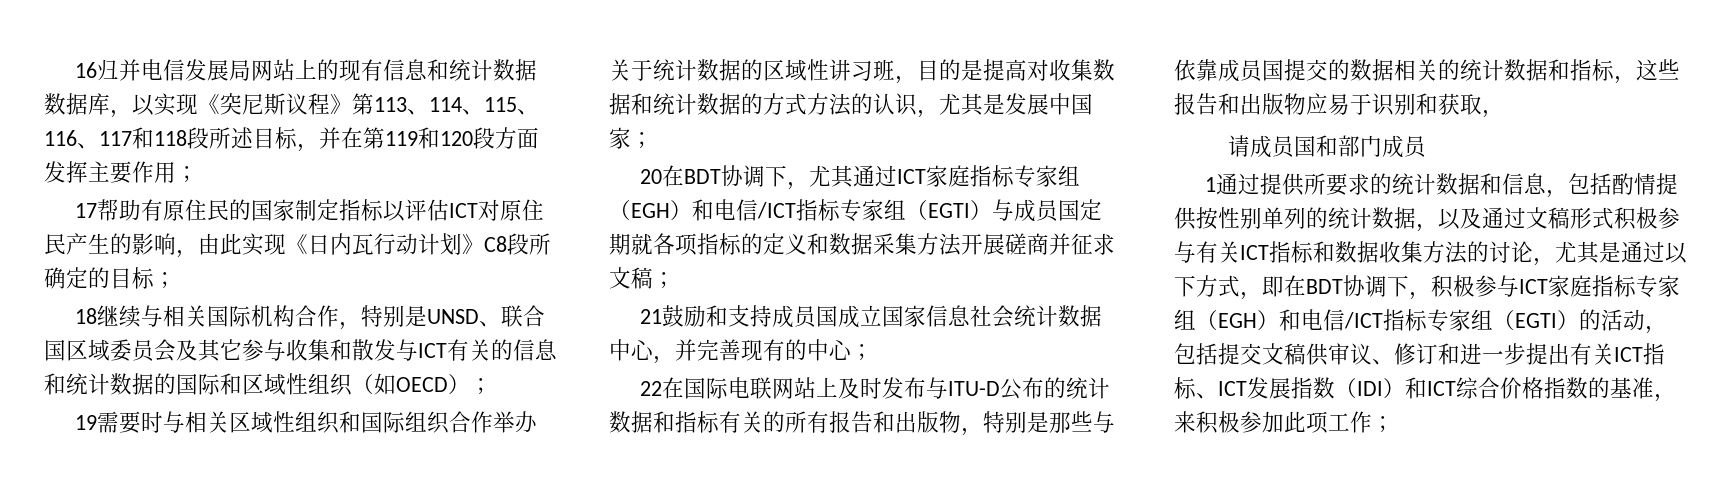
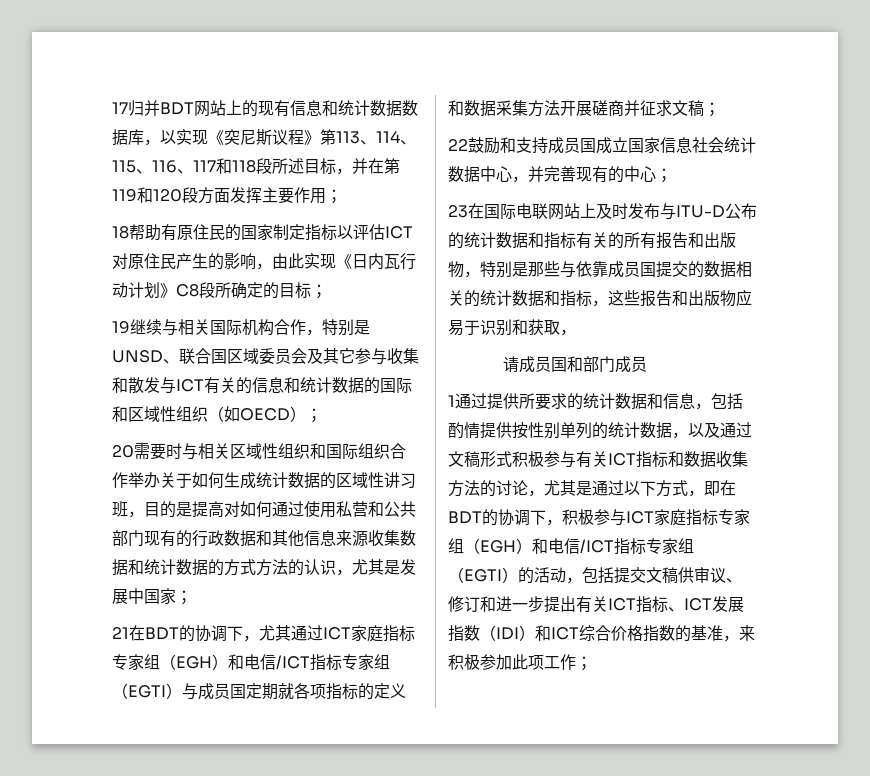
[75,59,252,81] 16归并电信发展局 -> [112,100,194,116] 17归并BDT
[75,203,98,218] 17 -> [112,226,129,239] 18
[75,308,98,324] 18 -> [112,321,130,334] 19
[75,415,98,430] 19 -> [112,445,134,458] 20
(653, 70) none -> [192,472,256,489] 如何生成
(1049, 70) none -> [240,501,416,518] [112,530,368,547] 如何通过使用私营和公共部门现有的行政数据和其他信息来源
[640,165,722,187] 20在BDT -> [112,625,195,642] 21在BDT的
[640,309,663,324] 21 -> [448,139,468,151] 22
[640,381,663,396] 22 -> [448,205,468,218] 23
(1343, 286) none -> [482,509,498,526] 的

